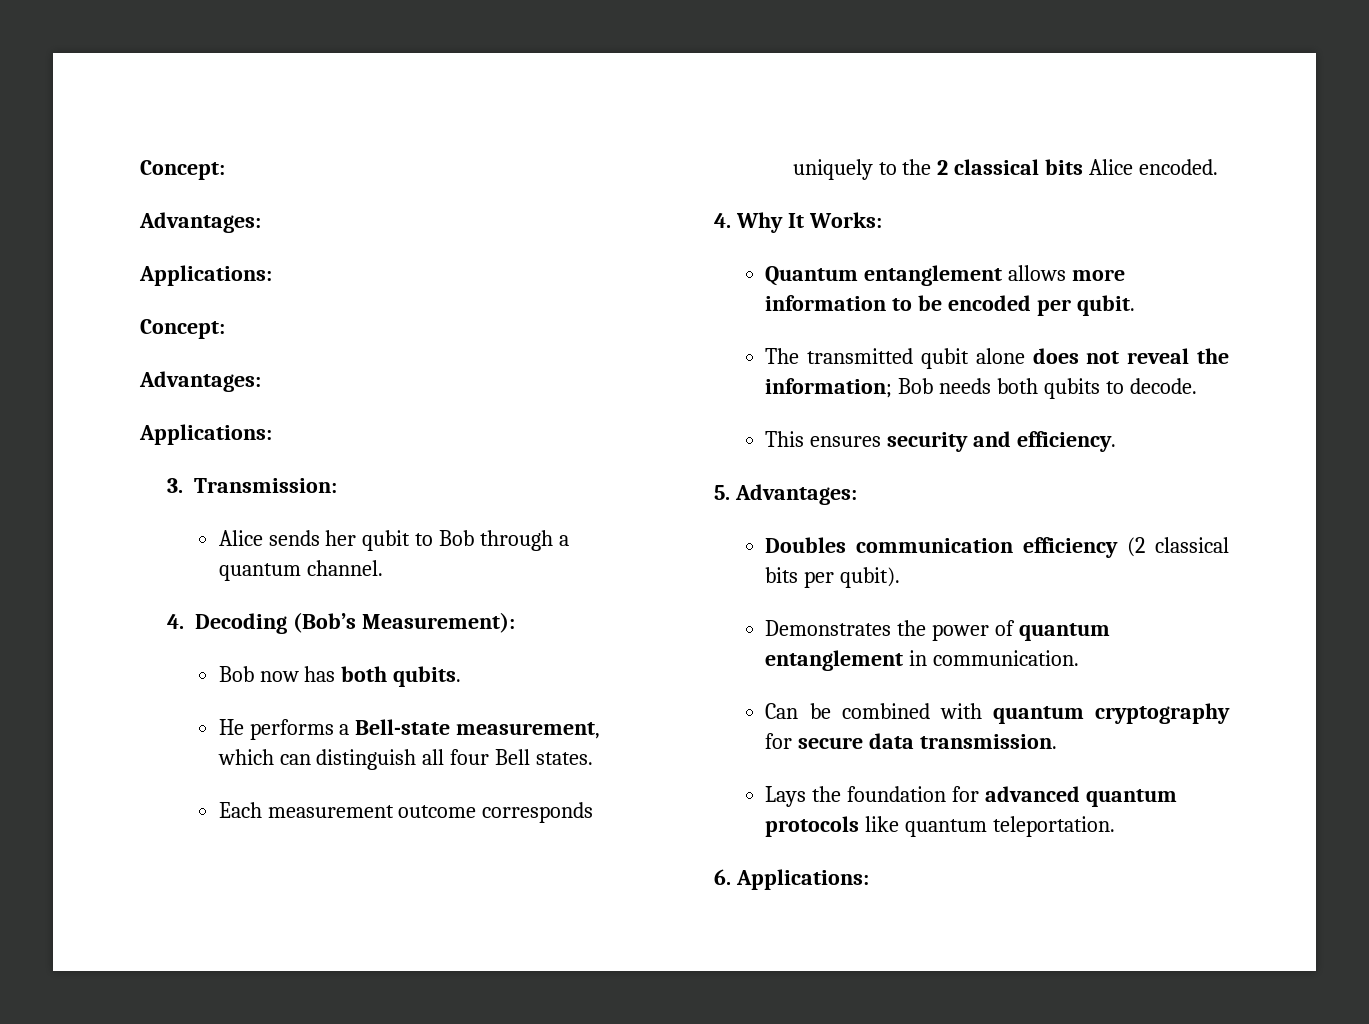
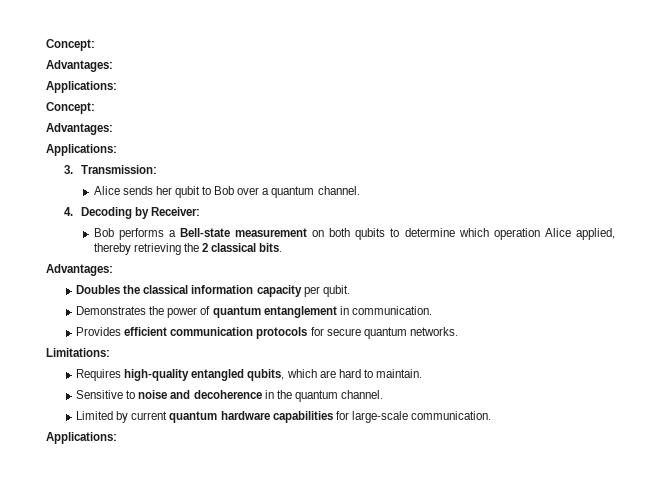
[480,530,554,551] through -> [237,187,260,195] over
[293,612,516,633] [218,666,462,687] [218,719,601,740] [217,749,594,770] [218,802,594,823] [792,159,1219,180] [714,212,882,233] [765,265,1126,286] [765,295,1136,316] [765,348,1229,369] [765,378,1198,399] [765,431,1117,452] [714,484,857,505] [765,537,1229,558] [765,567,901,588] (Bob’s Measurement): // Bob now has both qubits. // He performs a Bell-state measurement, which can distinguish all four Bell states. // Each measurement outcome corresponds uniquely to the 2 classical bits Alice encoded. // 4. Why It Works: // Quantum entanglement allows more information to be encoded per qubit. // The transmitted qubit alone does not reveal the information; Bob needs both qubits to decode. // This ensures security and efficiency. // 5. Advantages: // Doubles communication efficiency (2 classical bits per qubit). -> [135,207,201,219] [93,228,616,240] [93,243,283,255] [46,264,113,276] [76,285,350,297] by Receiver: // Bob performs a Bell-state measurement on both qubits to determine which operation Alice applied, thereby retrieving the 2 classical bits. // Advantages: // Doubles the classical information capacity per qubit.
[765,703,1230,724] [765,733,1058,749] [765,786,1178,807] [765,816,1116,837] [714,869,731,885] Can be combined with quantum cryptography for secure data transmission. // Lays the foundation for advanced quantum protocols like quantum teleportation. // 6. -> [76,327,458,339] [46,348,110,357] [76,369,422,381] [76,390,383,402] [76,411,491,423] Provides efficient communication protocols for secure quantum networks. // Limitations: // Requires high-quality entangled qubits, which are hard to maintain. // Sensitive to noise and decoherence in the quantum channel. // Limited by current quantum hardware capabilities for large-scale communication. //

